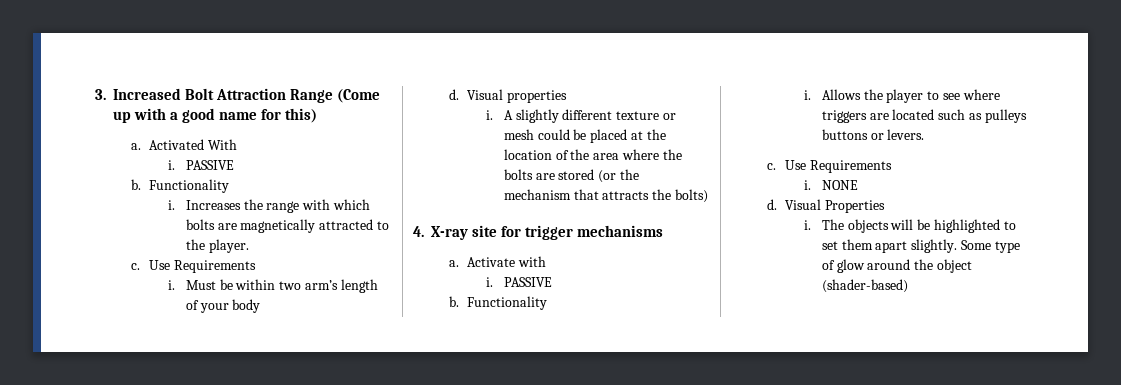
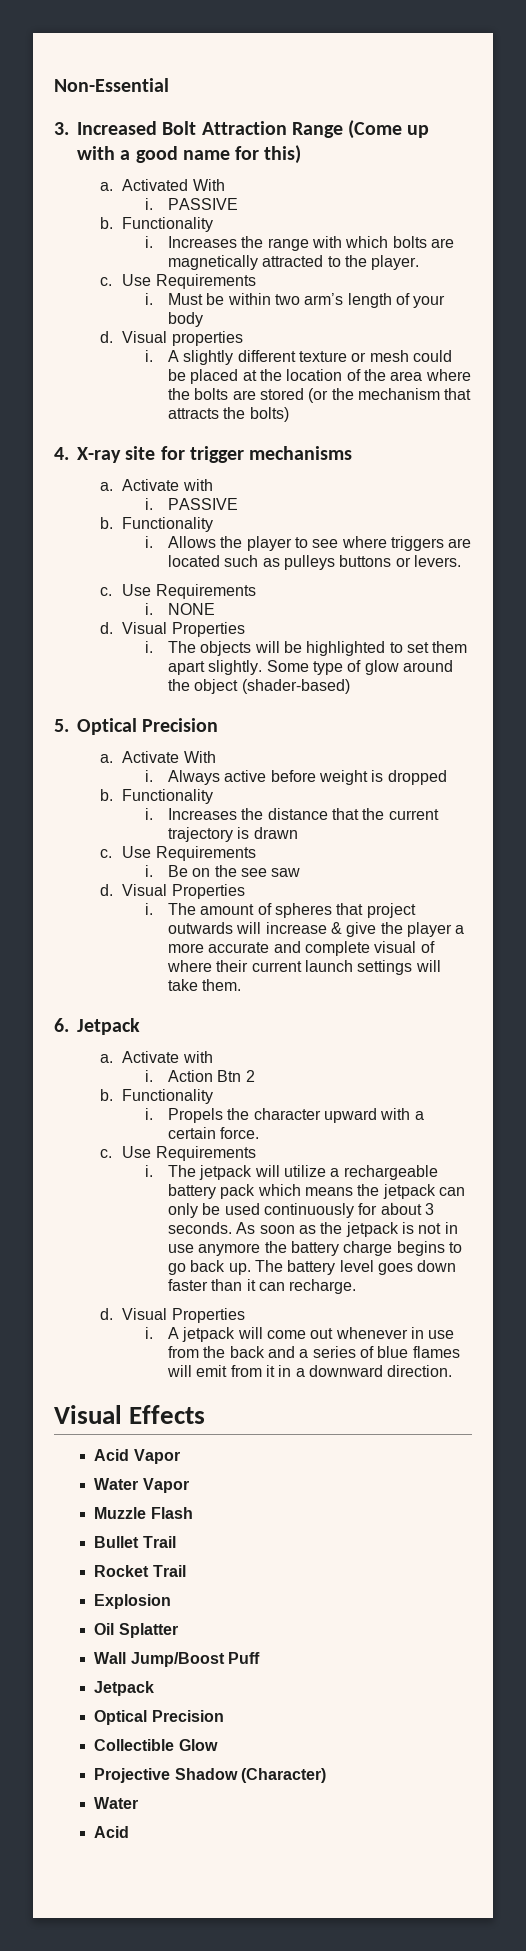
(95, 94) none -> [54,78,169,92] Non-Essential //
(908, 286) none -> [54,718,219,735] [99,751,216,763] [145,770,447,785] [99,789,214,804] [145,808,439,820] [168,827,298,842] [99,846,256,861] [145,865,301,877] [99,884,245,899] [145,903,416,918] [168,922,465,937] [168,941,435,956] [167,960,441,975] [168,979,242,991] [54,1018,140,1035] [99,1051,213,1063] [145,1070,255,1082] [99,1089,214,1104] [145,1108,424,1123] [168,1127,260,1139] [99,1146,256,1161] [145,1165,438,1180] [168,1184,466,1199] [168,1203,435,1218] [168,1222,458,1237] [168,1241,463,1256] [168,1260,457,1275] [168,1279,357,1294] [99,1308,245,1323] [145,1327,455,1342] [168,1346,460,1358] [167,1365,453,1377] [54,1405,206,1424] [94,1449,180,1464] [94,1478,189,1493] [94,1507,193,1519] [94,1536,176,1548] [94,1565,186,1577] [94,1594,172,1609] [94,1623,178,1638] [94,1652,261,1667] [94,1681,155,1696] [94,1710,224,1725] [94,1739,218,1751] [94,1768,327,1783] [94,1797,139,1809] [94,1826,130,1838] // 5. Optical Precision // a. Activate With // i. Always active before weight is dropped // b. Functionality // i. Increases the distance that the current trajectory is drawn // c. Use Requirements // i. Be on the see saw // d. Visual Properties // i. The amount of spheres that project outwards will increase & give the player a more accurate and complete visual of where their current launch settings will take them. // 6. Jetpack // a. Activate with // i. Action Btn 2 // b. Functionality // i. Propels the character upward with a certain force. // c. Use Requirements // i. The jetpack will utilize a rechargeable battery pack which means the jetpack can only be used continuously for about 3 seconds. As soon as the jetpack is not in use anymore the battery charge begins to go back up. The battery level goes down faster than it can recharge. // d. Visual Properties // i. A jetpack will come out whenever in use from the back and a series of blue flames will emit from it in a downward direction. // Visual Effects // Acid Vapor // Water Vapor // Muzzle Flash // Bullet Trail // Rocket Trail // Explosion // Oil Splatter // Wall Jump/Boost Puff // Jetpack // Optical Precision // Collectible Glow // Projective Shadow (Character) // Water // Acid

